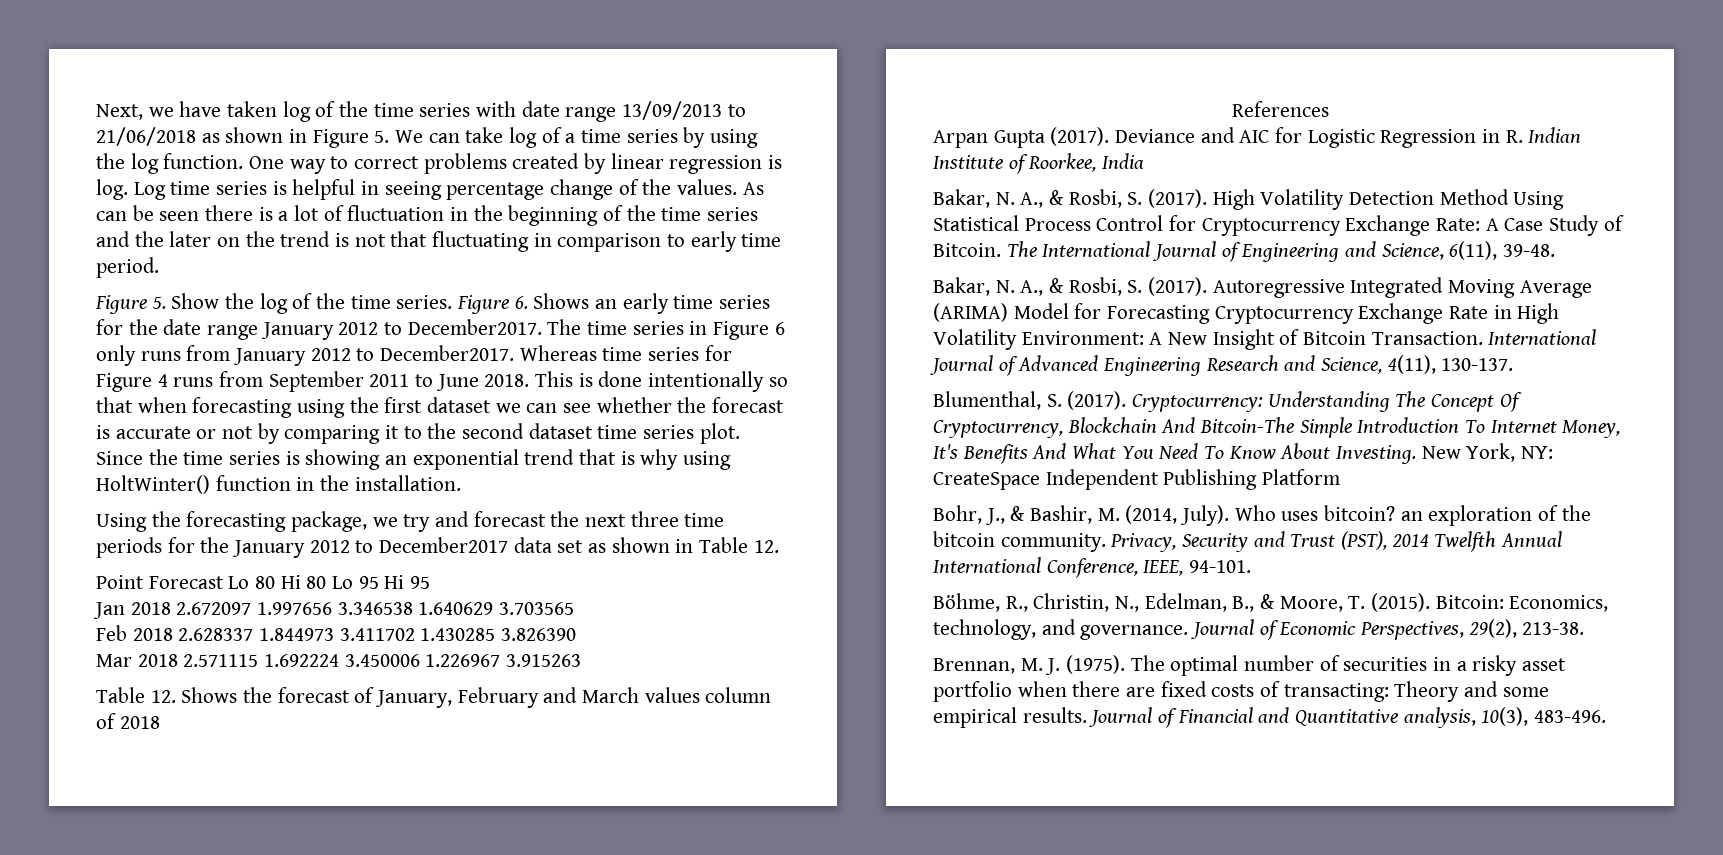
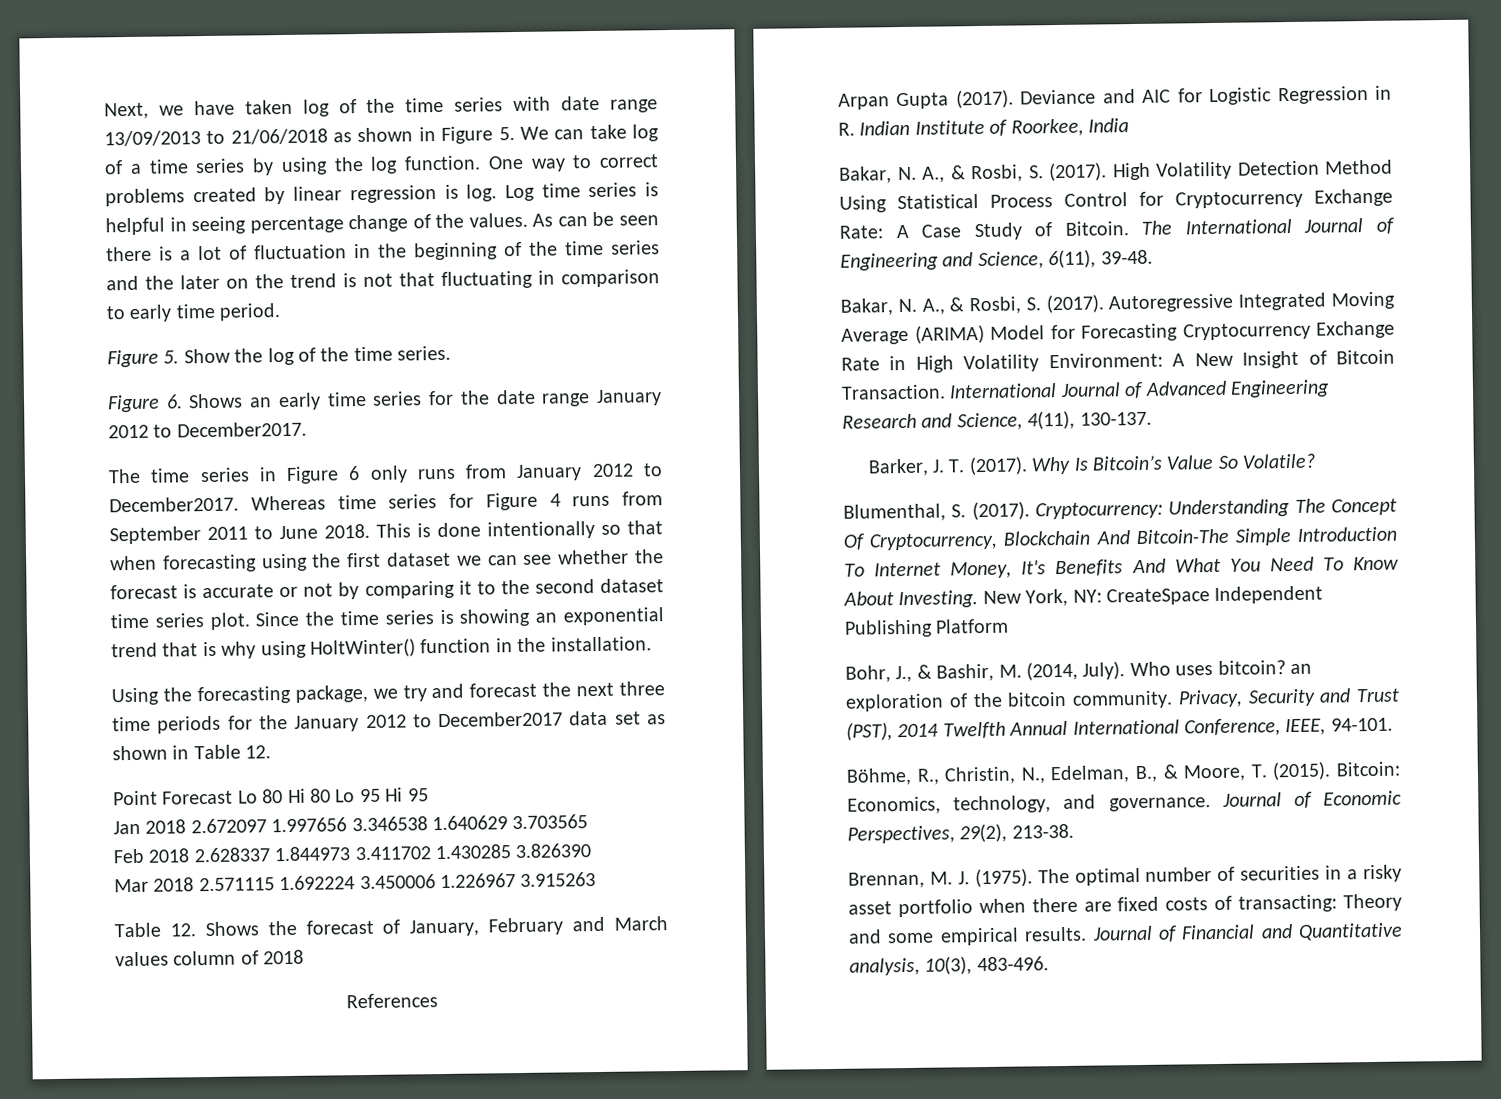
(453, 302) none -> (452, 353) //
(542, 327) none -> (307, 429) //
(1514, 364) none -> [867,453,1316,477] // Barker, J. T. (2017). Why Is Bitcoin’s Value So Volatile?

